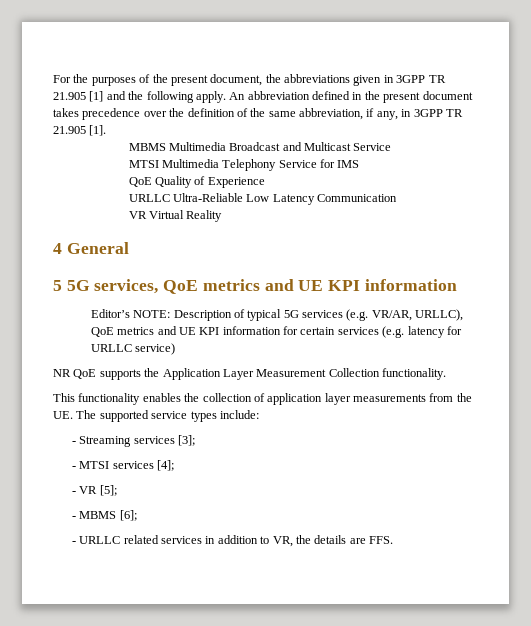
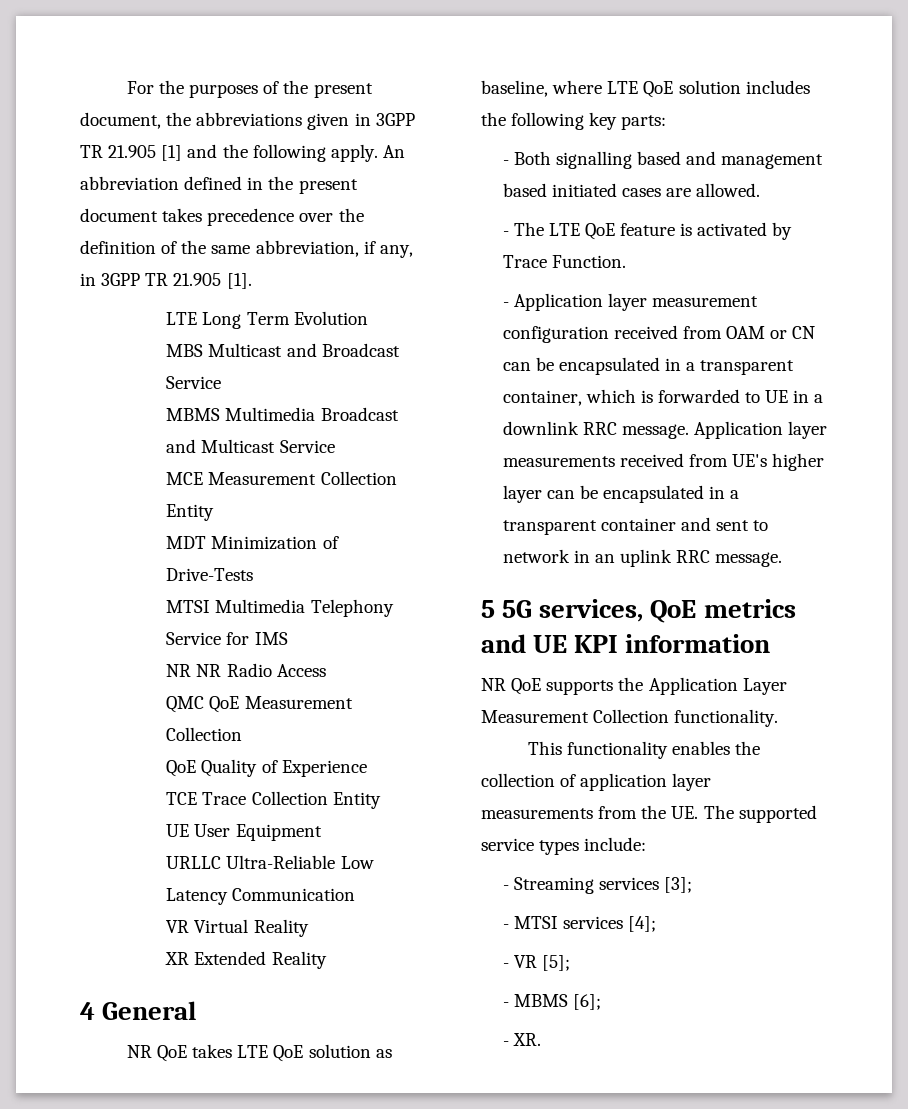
(107, 130) none -> [166,311,368,329] [166,343,400,357] [166,376,222,389] // LTE Long Term Evolution // MBS Multicast and Broadcast Service
(392, 147) none -> [166,471,397,485] [166,504,215,521] [166,536,339,550] [166,568,254,581] // MCE Measurement Collection Entity // MDT Minimization of Drive-Tests
[128,176,265,188] QoE Quality of Experience -> [166,663,326,677] [166,696,353,713] [166,727,243,741] [166,759,367,777] [166,791,381,809] [166,824,322,841] NR NR Radio Access // QMC QoE Measurement Collection // QoE Quality of Experience // TCE Trace Collection Entity // UE User Equipment
(223, 216) none -> [165,951,327,969] // XR Extended Reality
(129, 248) none -> [126,1044,392,1062] [481,80,810,98] [481,112,667,130] [502,151,824,169] [502,183,761,197] [502,222,793,240] [502,255,626,268] [502,293,758,311] [502,325,816,343] [502,357,795,375] [502,389,824,406] [502,421,828,439] [502,453,825,471] [502,485,740,503] [502,517,769,535] [502,549,783,567] // NR QoE takes LTE QoE solution as baseline, where LTE QoE solution includes the following key parts: // - Both signalling based and management based initiated cases are allowed. // - The LTE QoE feature is activated by Trace Function. // - Application layer measurement configuration received from OAM or CN can be encapsulated in a transparent container, which is forwarded to UE in a downlink RRC message. Application layer measurements received from UE's higher layer can be encapsulated in a transparent container and sent to network in an uplink RRC message.
[90,309,464,321] [90,326,462,338] [90,343,176,355] // Editor’s NOTE: Description of typical 5G services (e.g. VR/AR, URLLC), QoE metrics and UE KPI information for certain services (e.g. latency for URLLC service) -> (771, 643) none
[79,535,394,547] URLLC related services in addition to VR, the details are FFS. -> [512,1033,541,1046] XR.

